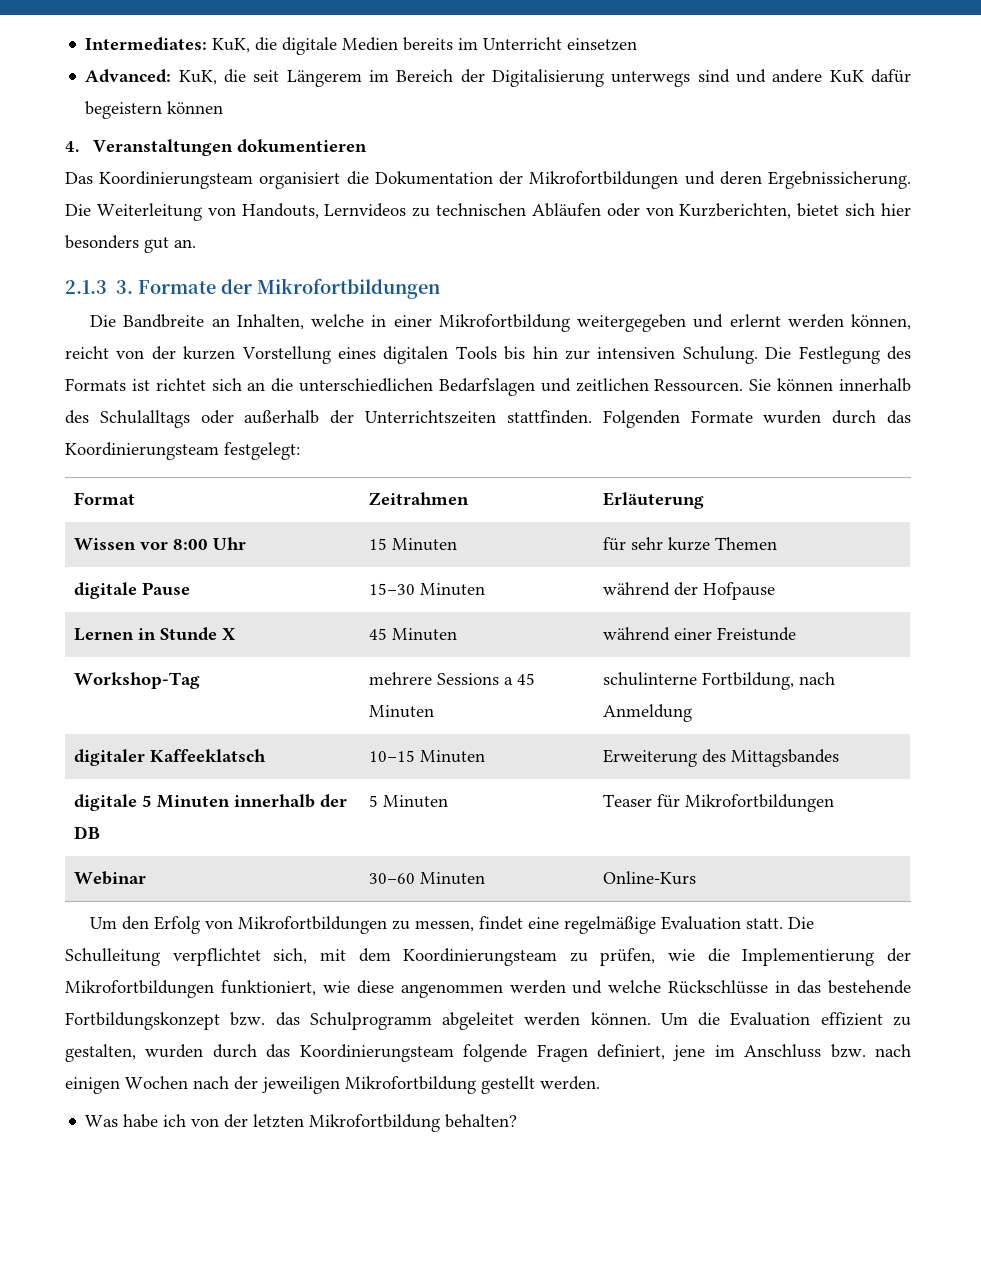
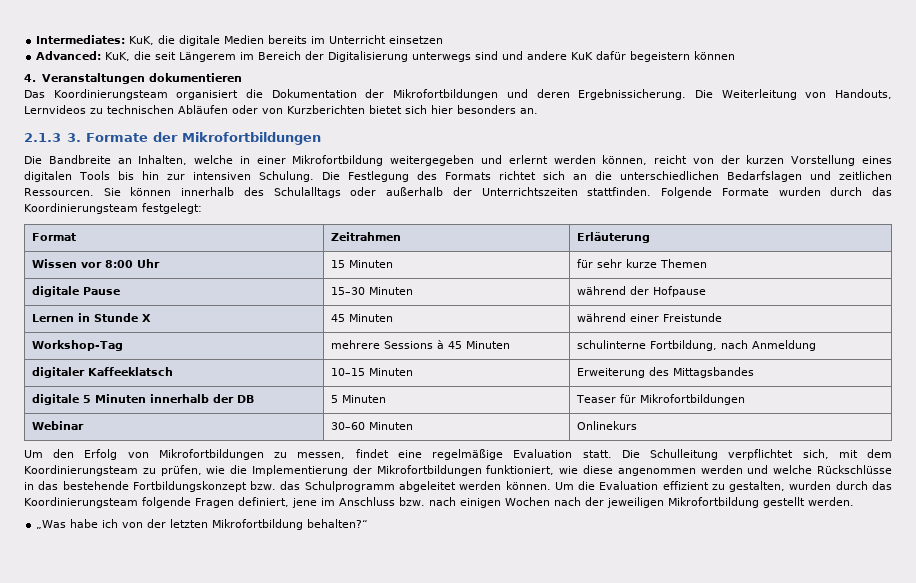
[679,203,792,219] Kurzberichten, -> [287,105,365,114] Kurzberichten
[144,237,169,253] gut -> (516, 109) none
[131,379,150,391] ist -> (491, 176) none
[602,410,680,428] Folgenden -> [661,187,713,198] Folgende
[504,677,514,685] a -> [437,340,445,349] à
[603,871,697,885] Online-Kurs -> [577,421,638,430] Onlinekurs
[85,1115,119,1127] Was -> [36,520,67,529] „Was
[445,1114,518,1128] behalten? -> [307,519,369,528] behalten?“

